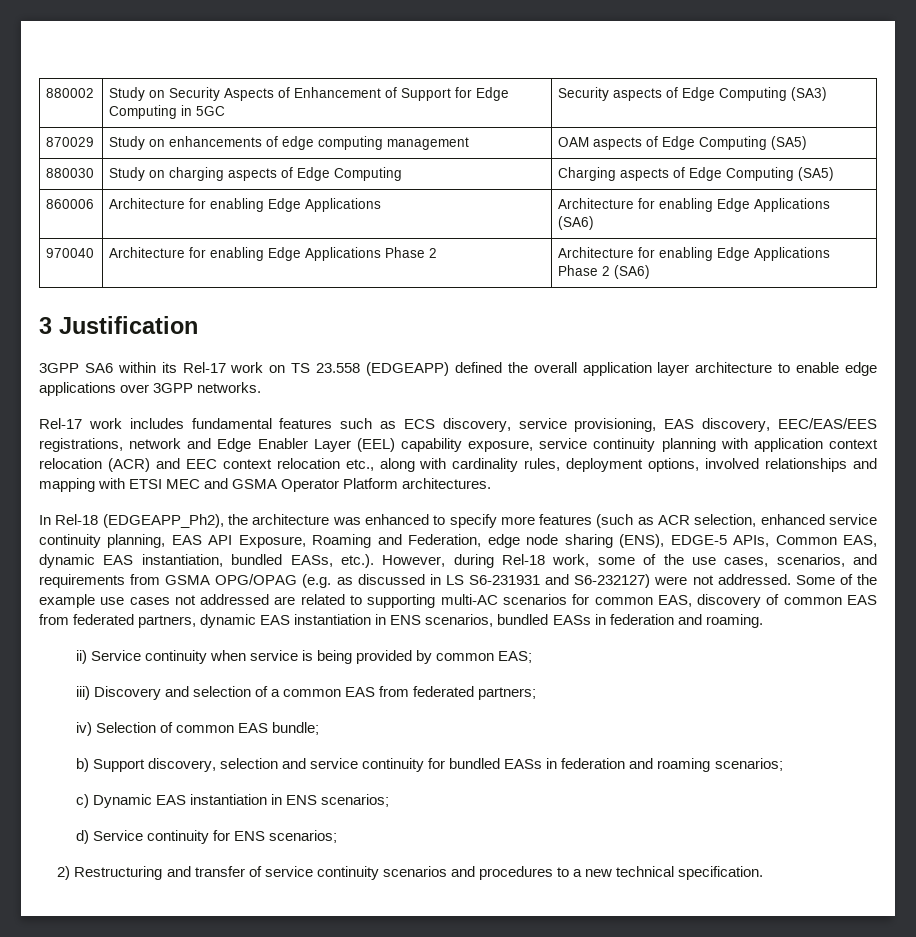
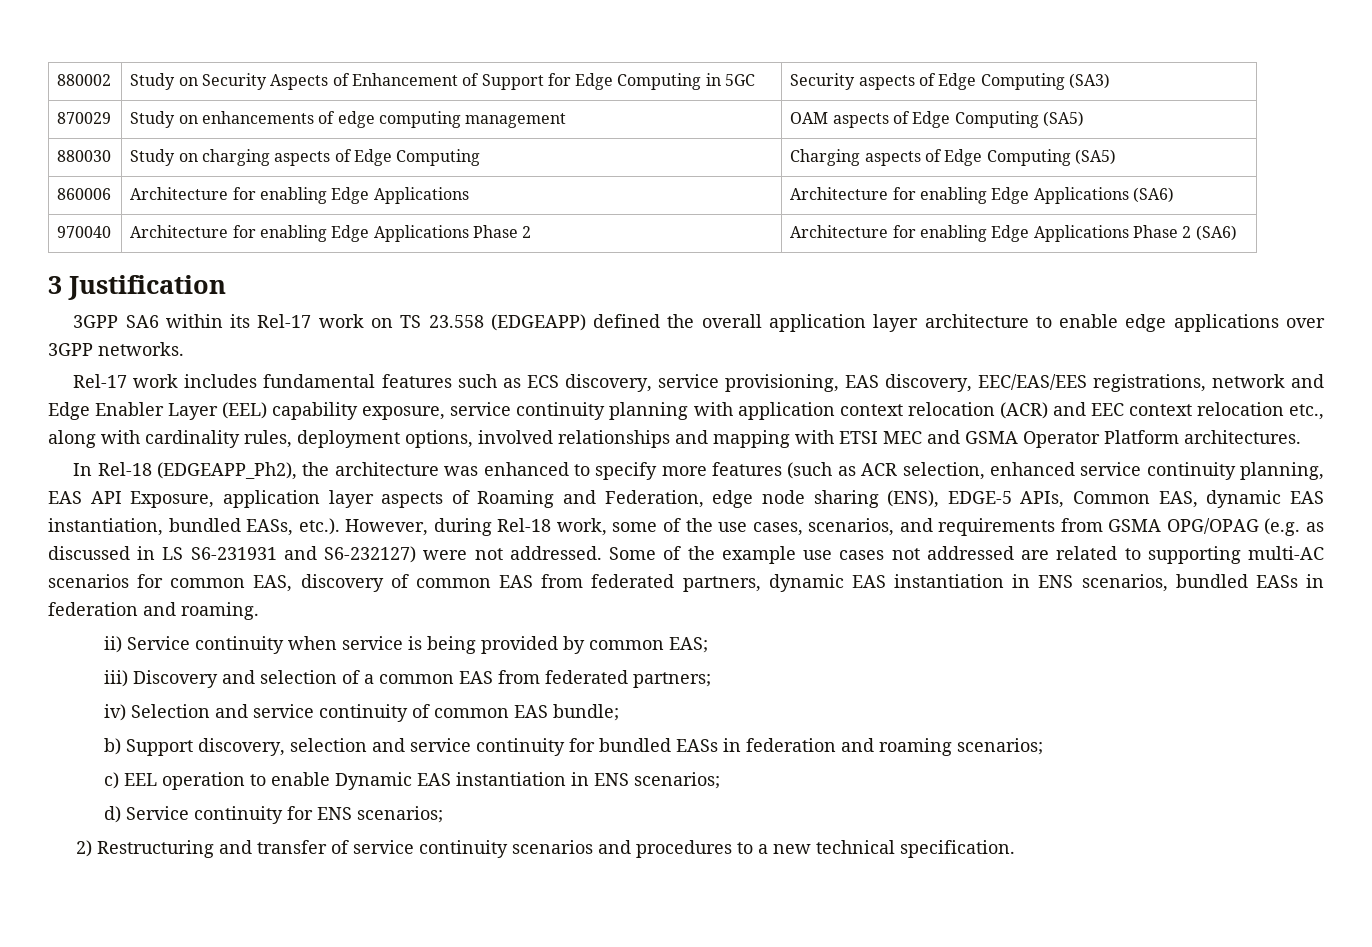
(306, 541) none -> [222,490,470,508] application layer aspects of
(156, 727) none -> [214,704,408,722] and service continuity
(89, 801) none -> [123,772,330,790] EEL operation to enable

